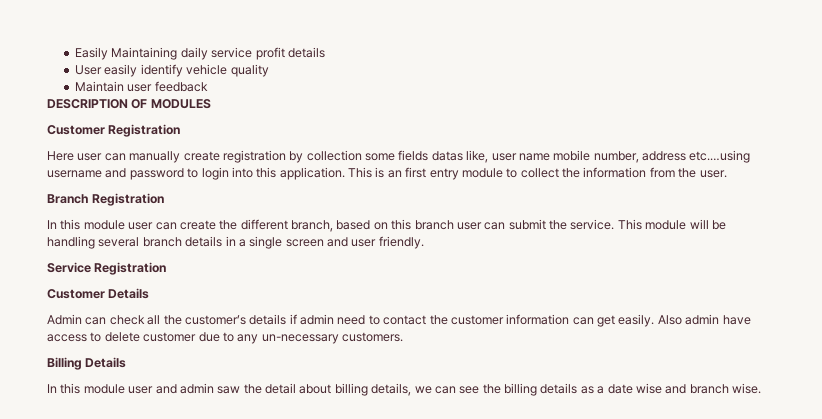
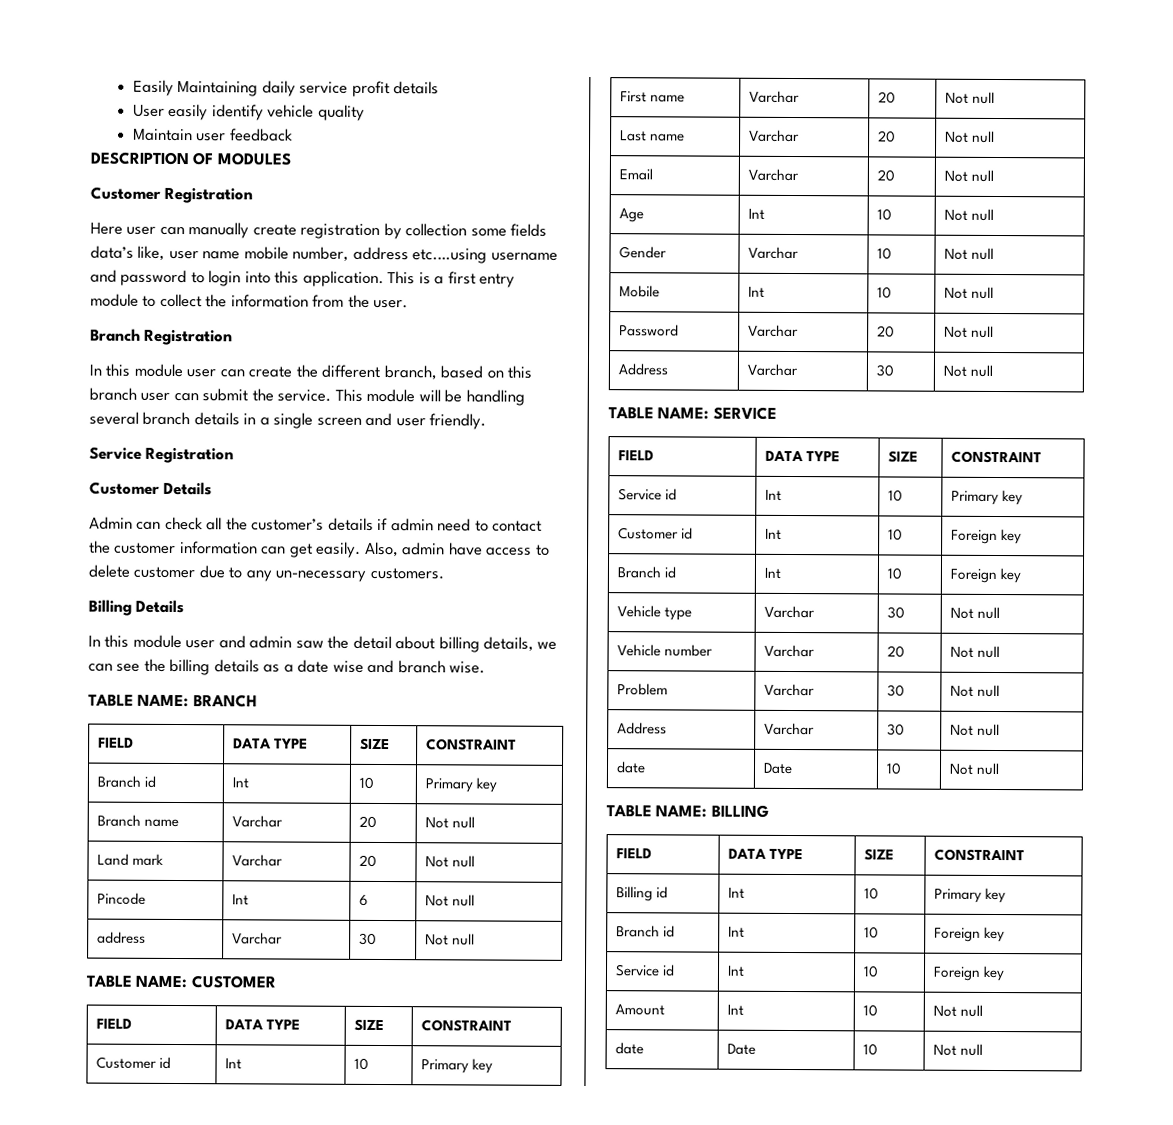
[431,151,463,161] datas -> [90,245,134,259] data’s
[387,170,402,178] an -> [434,276,445,285] a
[657,315,682,325] Also -> [364,541,399,558] Also,
(761, 388) none -> [88,694,258,708] [98,737,135,748] [233,738,309,749] [360,737,391,751] [426,738,518,751] [97,775,157,788] [232,777,250,789] [359,776,375,789] [425,777,498,793] [97,814,180,828] [232,815,284,828] [359,815,378,828] [425,816,476,829] [97,853,165,866] [232,854,284,867] [359,854,378,867] [425,855,476,868] [97,892,147,905] [232,894,250,906] [359,894,369,906] [425,894,476,907] [97,931,147,944] [232,932,284,945] [359,932,378,945] [425,933,476,946] [86,975,276,989] [96,1018,133,1029] [225,1019,301,1030] [354,1018,385,1032] [421,1019,513,1032] [96,1056,172,1069] [225,1058,243,1070] [354,1057,370,1070] [421,1058,494,1074] [620,91,686,103] [749,90,801,104] [878,91,897,104] [945,91,996,104] [620,130,686,142] [749,129,801,143] [878,130,897,143] [945,130,996,143] [619,168,654,181] [748,168,800,182] [877,169,896,182] [944,169,995,182] [619,208,645,223] [748,208,766,220] [877,208,893,221] [944,208,995,221] [619,246,668,259] [748,246,800,260] [877,247,893,260] [944,247,995,260] [619,285,661,298] [748,286,766,298] [877,286,893,299] [944,286,995,299] [619,324,680,337] [748,324,800,338] [877,325,896,338] [944,325,995,338] [618,363,669,376] [747,363,799,377] [876,364,895,377] [943,364,994,377] [608,406,777,420] [618,450,655,461] [765,450,841,462] [888,450,919,463] [951,450,1043,464] [618,488,678,501] [765,489,783,501] [888,489,904,502] [951,490,1024,506] [618,527,694,540] [765,528,783,540] [888,528,904,541] [951,529,1023,545] [617,566,677,579] [764,567,782,579] [887,567,903,580] [950,568,1022,584] [617,605,693,621] [764,605,816,619] [887,606,906,619] [950,606,1001,620] [617,644,714,657] [764,644,816,658] [887,645,906,658] [950,645,1001,659] [617,683,669,696] [764,683,816,697] [887,684,906,697] [950,684,1001,698] [617,722,668,735] [764,722,816,736] [887,723,906,736] [950,723,1001,737] [616,761,647,774] [763,762,794,775] [886,762,903,775] [949,762,1001,776] [606,804,769,818] [616,848,653,859] [728,848,804,860] [864,848,895,861] [934,848,1026,862] [616,886,669,902] [728,887,746,899] [864,887,880,900] [934,887,1007,904] [616,925,676,938] [728,926,746,938] [864,926,880,939] [934,926,1006,943] [615,964,676,977] [727,965,746,977] [863,965,880,978] [933,965,1006,982] [615,1004,666,1016] [727,1004,745,1016] [863,1004,879,1017] [933,1004,984,1017] [615,1042,645,1055] [727,1043,757,1055] [863,1043,879,1056] [933,1043,984,1056] // TABLE NAME: BRANCH // FIELD | DATA TYPE | SIZE | CONSTRAINT // Branch id | Int | 10 | Primary key // Branch name | Varchar | 20 | Not null // Land mark | Varchar | 20 | Not null // Pincode | Int | 6 | Not null // address | Varchar | 30 | Not null // TABLE NAME: CUSTOMER // FIELD | DATA TYPE | SIZE | CONSTRAINT // Customer id | Int | 10 | Primary key // First name | Varchar | 20 | Not null // Last name | Varchar | 20 | Not null // Email | Varchar | 20 | Not null // Age | Int | 10 | Not null // Gender | Varchar | 10 | Not null // Mobile | Int | 10 | Not null // Password | Varchar | 20 | Not null // Address | Varchar | 30 | Not null // TABLE NAME: SERVICE // FIELD | DATA TYPE | SIZE | CONSTRAINT // Service id | Int | 10 | Primary key // Customer id | Int | 10 | Foreign key // Branch id | Int | 10 | Foreign key // Vehicle type | Varchar | 30 | Not null // Vehicle number | Varchar | 20 | Not null // Problem | Varchar | 30 | Not null // Address | Varchar | 30 | Not null // date | Date | 10 | Not null // TABLE NAME: BILLING // FIELD | DATA TYPE | SIZE | CONSTRAINT // Billing id | Int | 10 | Primary key // Branch id | Int | 10 | Foreign key // Service id | Int | 10 | Foreign key // Amount | Int | 10 | Not null // date | Date | 10 | Not null

